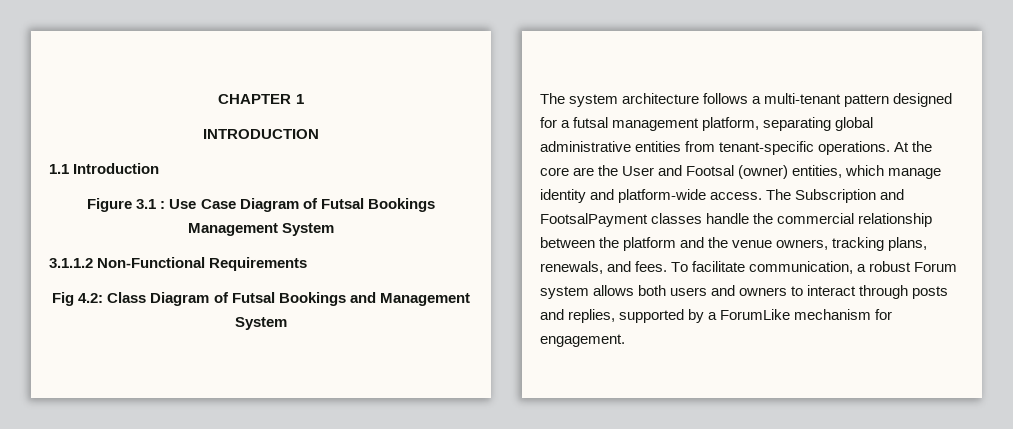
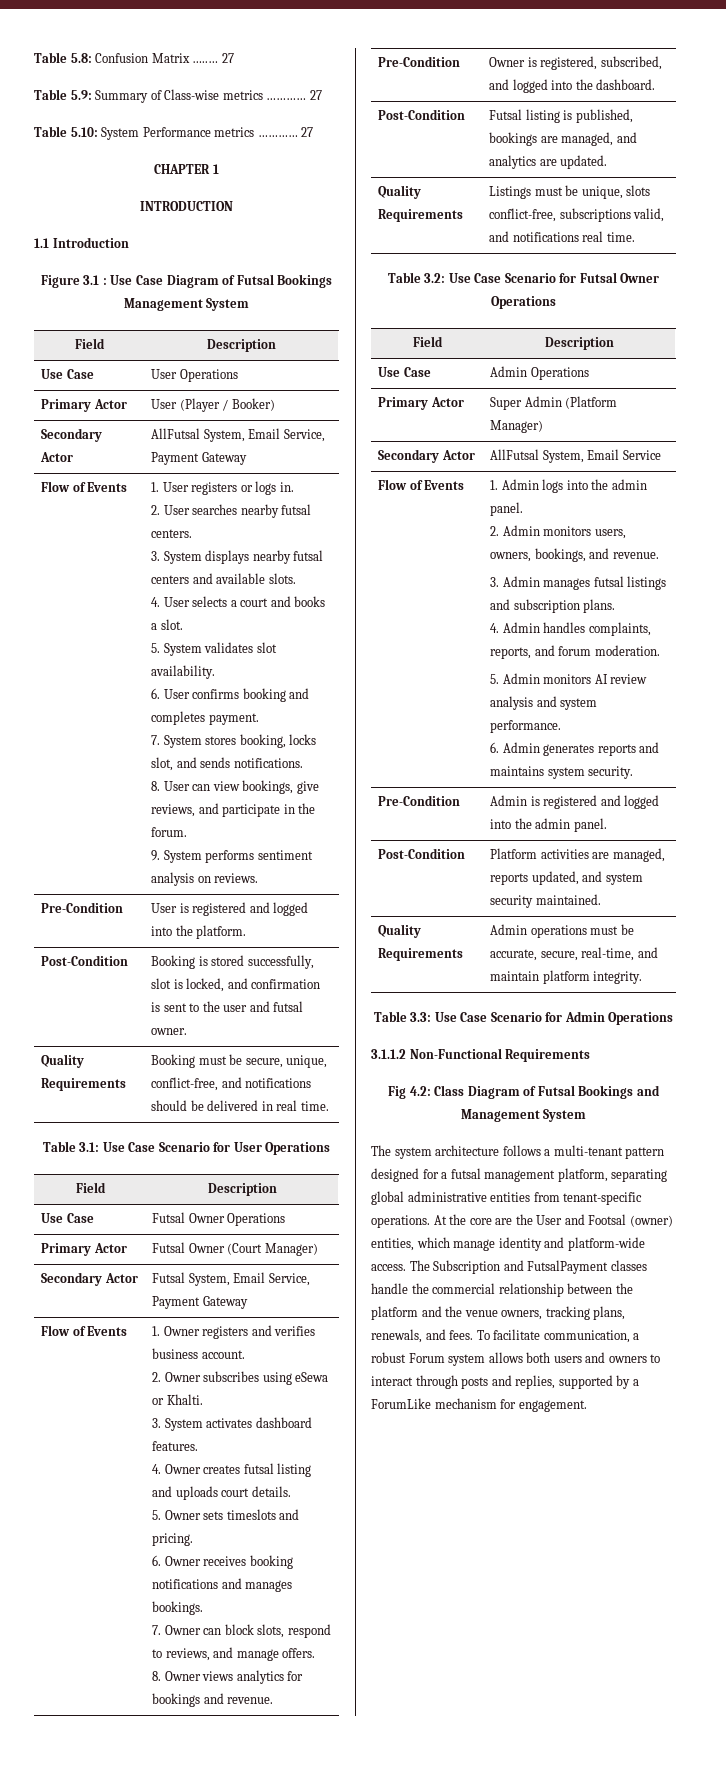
(218, 99) none -> [34,52,234,63] [34,89,322,103] [34,126,314,140] Table 5.8: Confusion Matrix …..… 27 // Table 5.9: Summary of Class-wise metrics ………… 27 // Table 5.10: System Performance metrics ………… 27 //
(335, 229) none -> [75,338,105,349] [207,339,276,352] [41,369,94,379] [151,369,238,382] [41,399,127,412] [151,398,275,412] [41,428,103,442] [40,452,74,462] [151,428,325,442] [151,452,247,465] [41,481,128,492] [151,481,294,495] [151,504,312,518] [151,529,193,538] [151,550,324,564] [151,573,296,584] [151,596,326,607] [151,619,183,630] [151,642,277,656] [151,665,216,679] [151,688,310,702] [151,711,259,725] [151,734,317,748] [151,757,303,771] [151,780,319,794] [151,803,316,817] [151,827,188,837] [151,850,313,863] [151,872,259,886] [41,902,124,913] [151,902,309,916] [151,925,247,939] [41,955,129,966] [151,955,314,969] [151,978,321,992] [151,1001,304,1012] [151,1028,188,1035] [41,1054,85,1068] [41,1078,127,1091] [151,1054,328,1068] [151,1077,312,1091] [151,1100,329,1111] [42,1141,331,1155] [75,1182,106,1193] [207,1183,277,1196] [41,1213,94,1223] [152,1212,286,1226] [41,1243,127,1256] [152,1242,318,1256] [41,1272,138,1286] [152,1272,310,1286] [152,1296,248,1309] [41,1325,128,1336] [152,1325,316,1339] [152,1348,245,1359] [152,1371,329,1385] [152,1394,203,1405] [152,1417,312,1431] [152,1441,199,1451] [152,1463,312,1477] [152,1486,291,1500] [152,1509,300,1520] [152,1533,194,1546] [152,1555,293,1569] [152,1578,293,1592] [152,1601,204,1615] [152,1624,331,1638] [152,1647,316,1661] [152,1670,304,1684] [152,1693,274,1707] [378,56,461,67] [489,56,662,70] [489,79,656,93] [378,109,466,120] [489,109,633,123] [489,132,637,146] [489,155,608,169] [378,185,422,199] [378,209,464,222] [489,185,651,199] [489,208,665,222] [489,231,635,242] [387,272,660,283] [491,296,556,309] [413,336,443,347] [545,337,614,350] [378,367,431,377] [490,366,589,380] [378,397,464,410] [490,396,618,410] [490,420,544,433] [378,449,475,463] [490,449,661,463] [378,479,465,490] [490,479,647,493] [490,502,524,516] [490,525,626,539] [490,548,659,562] [490,576,667,590] [490,599,616,613] [490,622,651,636] [490,645,660,659] [490,673,648,684] [490,696,598,710] [490,720,562,733] [490,742,660,756] [490,766,634,779] [378,795,461,806] [490,795,660,809] [490,818,607,832] [378,848,466,859] [490,848,665,862] [490,871,643,885] [490,894,601,908] [378,924,422,938] [378,948,464,961] [490,924,634,938] [490,947,658,961] [490,970,643,984] [373,1011,674,1025] // Field | Description // Use Case | User Operations // Primary Actor | User (Player / Booker) // Secondary Actor | AllFutsal System, Email Service, Payment Gateway // Flow of Events | 1. User registers or logs in. // 2. User searches nearby futsal centers. // 3. System displays nearby futsal centers and available slots. // 4. User selects a court and books a slot. // 5. System validates slot availability. // 6. User confirms booking and completes payment. // 7. System stores booking, locks slot, and sends notifications. // 8. User can view bookings, give reviews, and participate in the forum. // 9. System performs sentiment analysis on reviews. // Pre-Condition | User is registered and logged into the platform. // Post-Condition | Booking is stored successfully, slot is locked, and confirmation is sent to the user and futsal owner. // Quality Requirements | Booking must be secure, unique, conflict-free, and notifications should be delivered in real time. // Table 3.1: Use Case Scenario for User Operations // Field | Description // Use Case | Futsal Owner Operations // Primary Actor | Futsal Owner (Court Manager) // Secondary Actor | Futsal System, Email Service, Payment Gateway // Flow of Events | 1. Owner registers and verifies business account. // 2. Owner subscribes using eSewa or Khalti. // 3. System activates dashboard features. // 4. Owner creates futsal listing and uploads court details. // 5. Owner sets timeslots and pricing. // 6. Owner receives booking notifications and manages bookings. // 7. Owner can block slots, respond to reviews, and manage offers. // 8. Owner views analytics for bookings and revenue. // Pre-Condition | Owner is registered, subscribed, and logged into the dashboard. // Post-Condition | Futsal listing is published, bookings are managed, and analytics are updated. // Quality Requirements | Listings must be unique, slots conflict-free, subscriptions valid, and notifications real time. // Table 3.2: Use Case Scenario for Futsal Owner Operations // Field | Description // Use Case | Admin Operations // Primary Actor | Super Admin (Platform Manager) // Secondary Actor | AllFutsal System, Email Service // Flow of Events | 1. Admin logs into the admin panel. // 2. Admin monitors users, owners, bookings, and revenue. // 3. Admin manages futsal listings and subscription plans. // 4. Admin handles complaints, reports, and forum moderation. // 5. Admin monitors AI review analysis and system performance. // 6. Admin generates reports and maintains system security. // Pre-Condition | Admin is registered and logged into the admin panel. // Post-Condition | Platform activities are managed, reports updated, and system security maintained. // Quality Requirements | Admin operations must be accurate, secure, real-time, and maintain platform integrity. // Table 3.3: Use Case Scenario for Admin Operations
[540,213,648,227] FootsalPayment -> [527,1260,609,1274] FutsalPayment

